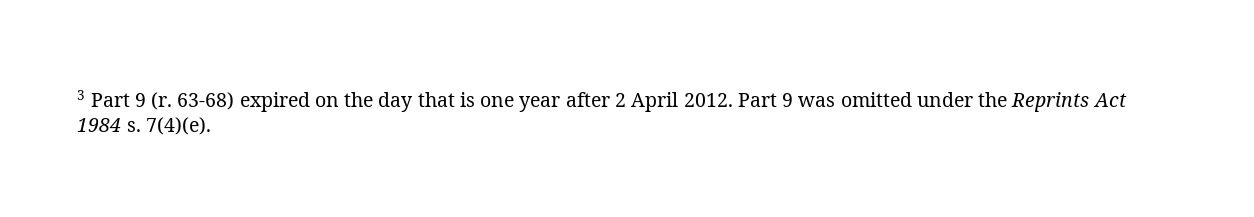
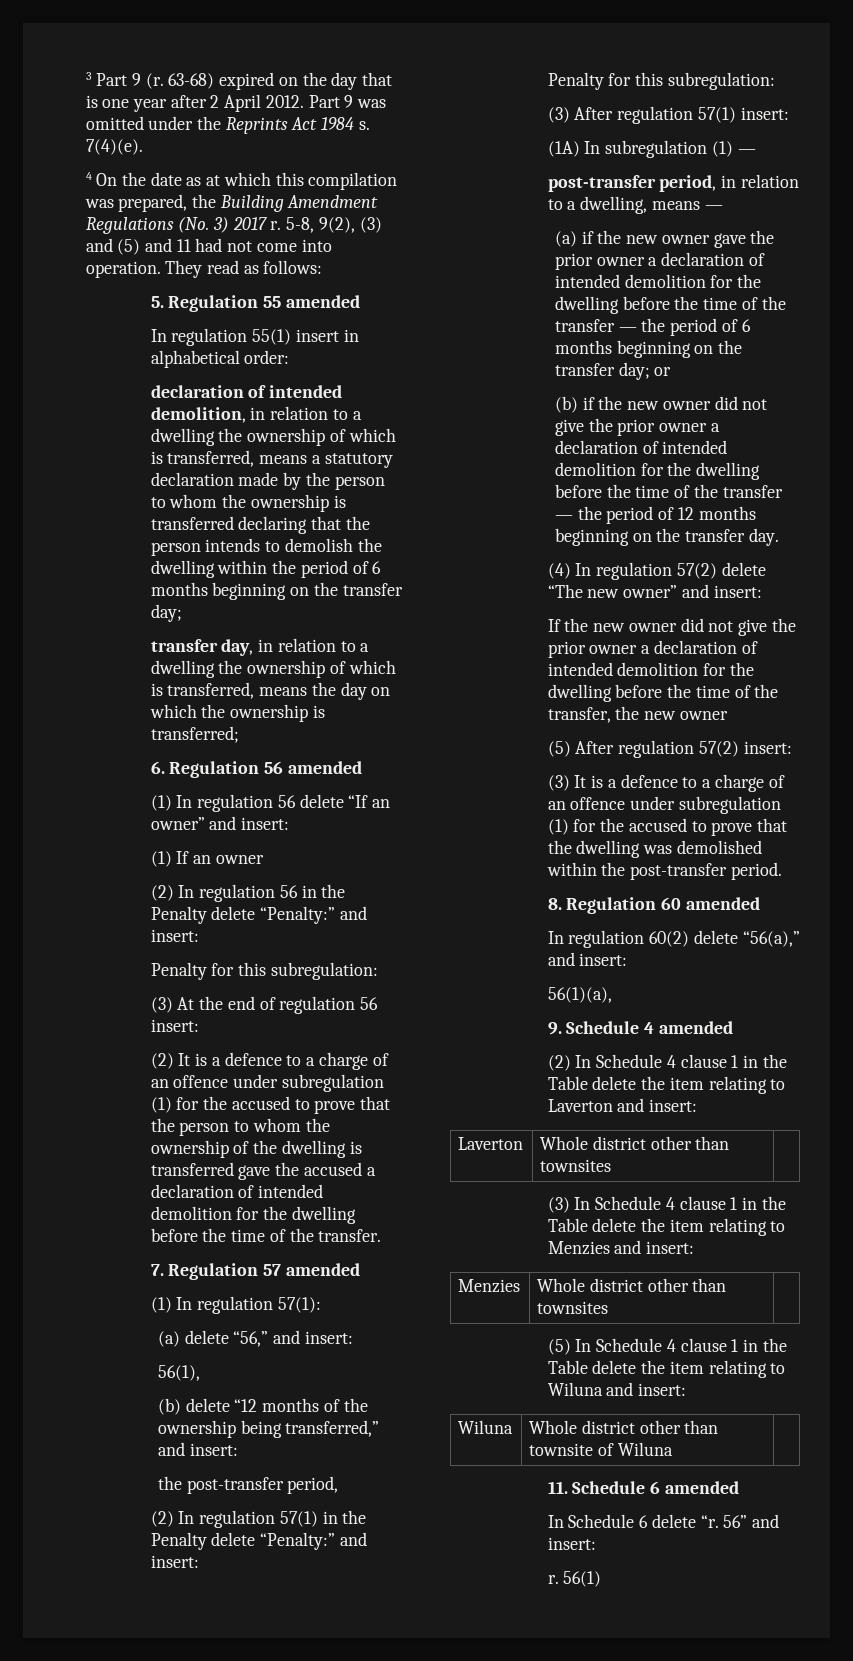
(211, 126) none -> [85,172,398,190] [84,194,379,212] [85,217,382,234] [85,238,332,255] [85,260,323,278] [150,295,360,312] [150,328,359,346] [150,350,290,368] [150,385,343,398] [150,406,362,423] [150,428,396,446] [150,450,393,468] [150,472,385,490] [150,494,346,512] [150,516,370,534] [150,538,382,556] [150,560,382,578] [150,582,403,600] [150,604,182,622] [150,638,370,656] [150,660,396,678] [150,682,391,700] [149,704,325,722] [150,726,239,743] [150,761,362,778] [150,794,391,812] [150,816,290,830] [150,851,264,867] [150,884,346,902] [150,906,367,924] [150,929,199,942] [150,962,378,980] [150,996,379,1014] [150,1019,199,1032] [150,1052,389,1070] [150,1074,384,1092] [150,1096,391,1114] [150,1118,330,1136] [150,1140,362,1158] [150,1162,376,1180] [150,1184,324,1198] [150,1206,356,1224] [150,1228,382,1242] [150,1263,360,1280] [150,1296,321,1314] [158,1330,353,1347] [158,1365,200,1381] [158,1398,368,1415] [158,1420,380,1438] [158,1442,238,1456] [158,1476,339,1494] [150,1510,367,1528] [150,1532,367,1550] [150,1555,199,1568] [547,72,775,90] [547,106,789,124] [547,140,756,158] [547,174,799,192] [547,196,723,214] [555,230,775,248] [555,252,765,270] [555,274,762,288] [555,296,786,314] [555,318,751,336] [555,340,743,358] [555,362,672,380] [555,396,768,413] [555,418,720,436] [555,440,728,454] [555,462,761,480] [555,484,783,498] [555,506,756,524] [555,528,779,546] [547,562,766,580] [547,584,762,598] [547,618,796,636] [547,640,758,658] [547,662,754,676] [547,684,779,702] [547,706,728,723] [547,740,792,758] [547,774,785,792] [547,796,781,814] [547,818,788,836] [547,840,762,858] [546,862,782,880] [547,897,760,914] [547,930,800,948] [547,952,628,966] [547,987,612,1003] [547,1021,733,1035] [547,1054,787,1071] [547,1076,786,1094] [547,1098,698,1112] [458,1137,524,1150] [540,1136,730,1150] [540,1159,612,1172] [547,1196,786,1213] [547,1218,786,1236] [547,1240,695,1255] [458,1279,521,1293] [537,1278,727,1292] [537,1301,609,1314] [547,1338,787,1355] [547,1360,786,1378] [547,1382,687,1396] [458,1420,514,1434] [529,1420,719,1434] [529,1442,673,1456] [547,1481,739,1494] [547,1514,780,1528] [547,1537,596,1550] [547,1571,602,1587] // 4 On the date as at which this compilation was prepared, the Building Amendment Regulations (No. 3) 2017 r. 5-8, 9(2), (3) and (5) and 11 had not come into operation. They read as follows: // 5. Regulation 55 amended // In regulation 55(1) insert in alphabetical order: // declaration of intended demolition, in relation to a dwelling the ownership of which is transferred, means a statutory declaration made by the person to whom the ownership is transferred declaring that the person intends to demolish the dwelling within the period of 6 months beginning on the transfer day; // transfer day, in relation to a dwelling the ownership of which is transferred, means the day on which the ownership is transferred; // 6. Regulation 56 amended // (1) In regulation 56 delete “If an owner” and insert: // (1) If an owner // (2) In regulation 56 in the Penalty delete “Penalty:” and insert: // Penalty for this subregulation: // (3) At the end of regulation 56 insert: // (2) It is a defence to a charge of an offence under subregulation (1) for the accused to prove that the person to whom the ownership of the dwelling is transferred gave the accused a declaration of intended demolition for the dwelling before the time of the transfer. // 7. Regulation 57 amended // (1) In regulation 57(1): // (a) delete “56,” and insert: // 56(1), // (b) delete “12 months of the ownership being transferred,” and insert: // the post-transfer period, // (2) In regulation 57(1) in the Penalty delete “Penalty:” and insert: // Penalty for this subregulation: // (3) After regulation 57(1) insert: // (1A) In subregulation (1) — // post-transfer period, in relation to a dwelling, means — // (a) if the new owner gave the prior owner a declaration of intended demolition for the dwelling before the time of the transfer — the period of 6 months beginning on the transfer day; or // (b) if the new owner did not give the prior owner a declaration of intended demolition for the dwelling before the time of the transfer — the period of 12 months beginning on the transfer day. // (4) In regulation 57(2) delete “The new owner” and insert: // If the new owner did not give the prior owner a declaration of intended demolition for the dwelling before the time of the transfer, the new owner // (5) After regulation 57(2) insert: // (3) It is a defence to a charge of an offence under subregulation (1) for the accused to prove that the dwelling was demolished within the post-transfer period. // 8. Regulation 60 amended // In regulation 60(2) delete “56(a),” and insert: // 56(1)(a), // 9. Schedule 4 amended // (2) In Schedule 4 clause 1 in the Table delete the item relating to Laverton and insert: // Laverton | Whole district other than townsites | // (3) In Schedule 4 clause 1 in the Table delete the item relating to Menzies and insert: // Menzies | Whole district other than townsites | // (5) In Schedule 4 clause 1 in the Table delete the item relating to Wiluna and insert: // Wiluna | Whole district other than townsite of Wiluna | // 11. Schedule 6 amended // In Schedule 6 delete “r. 56” and insert: // r. 56(1)

